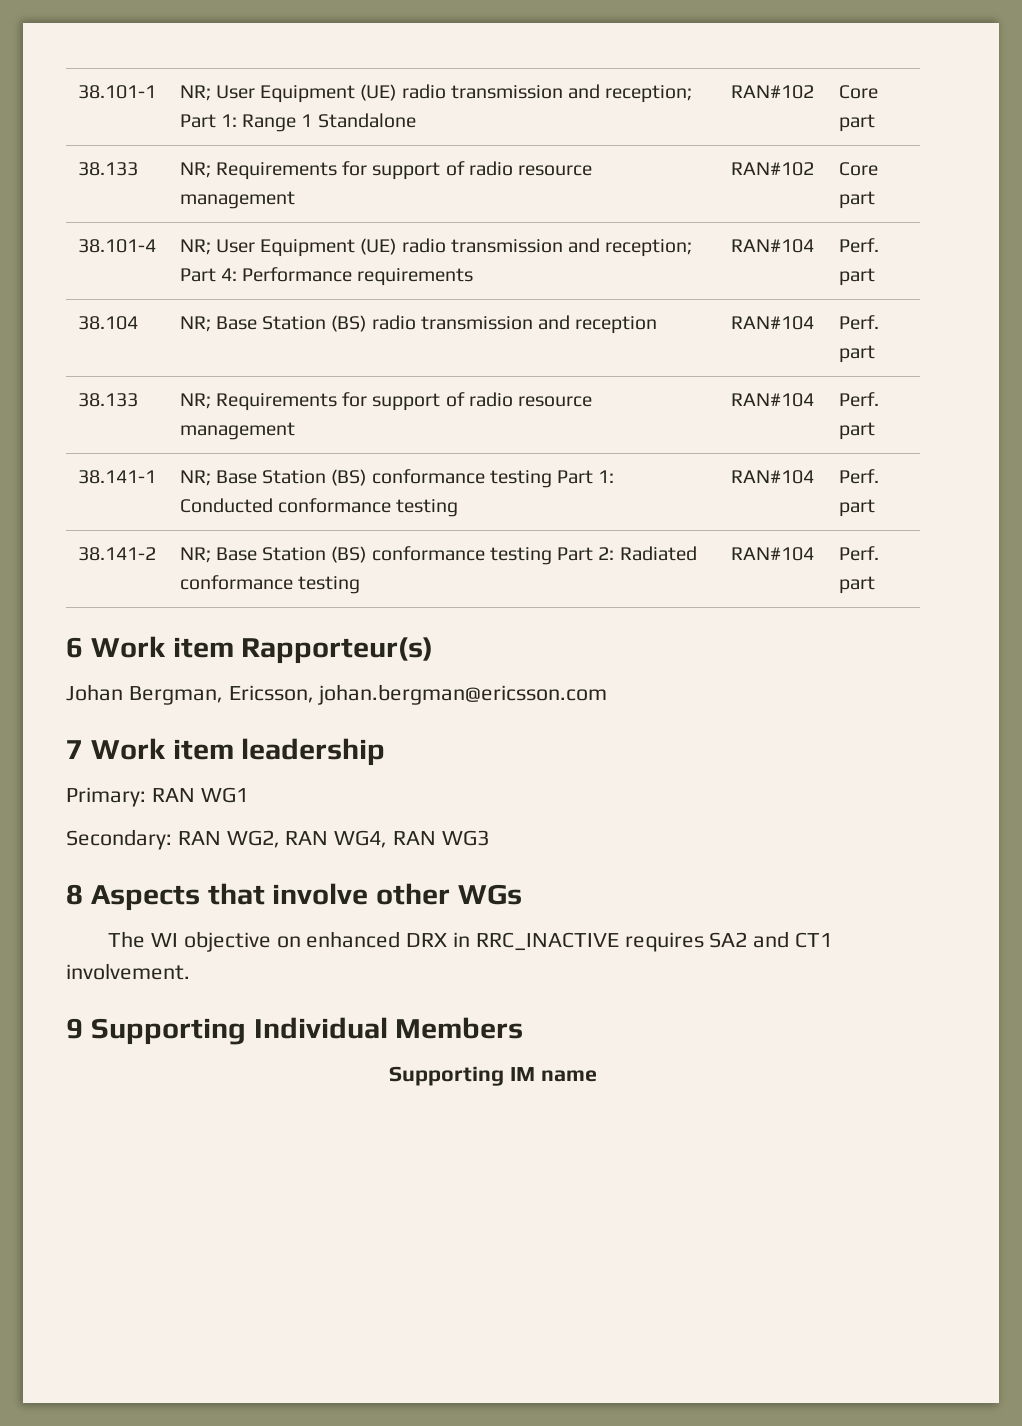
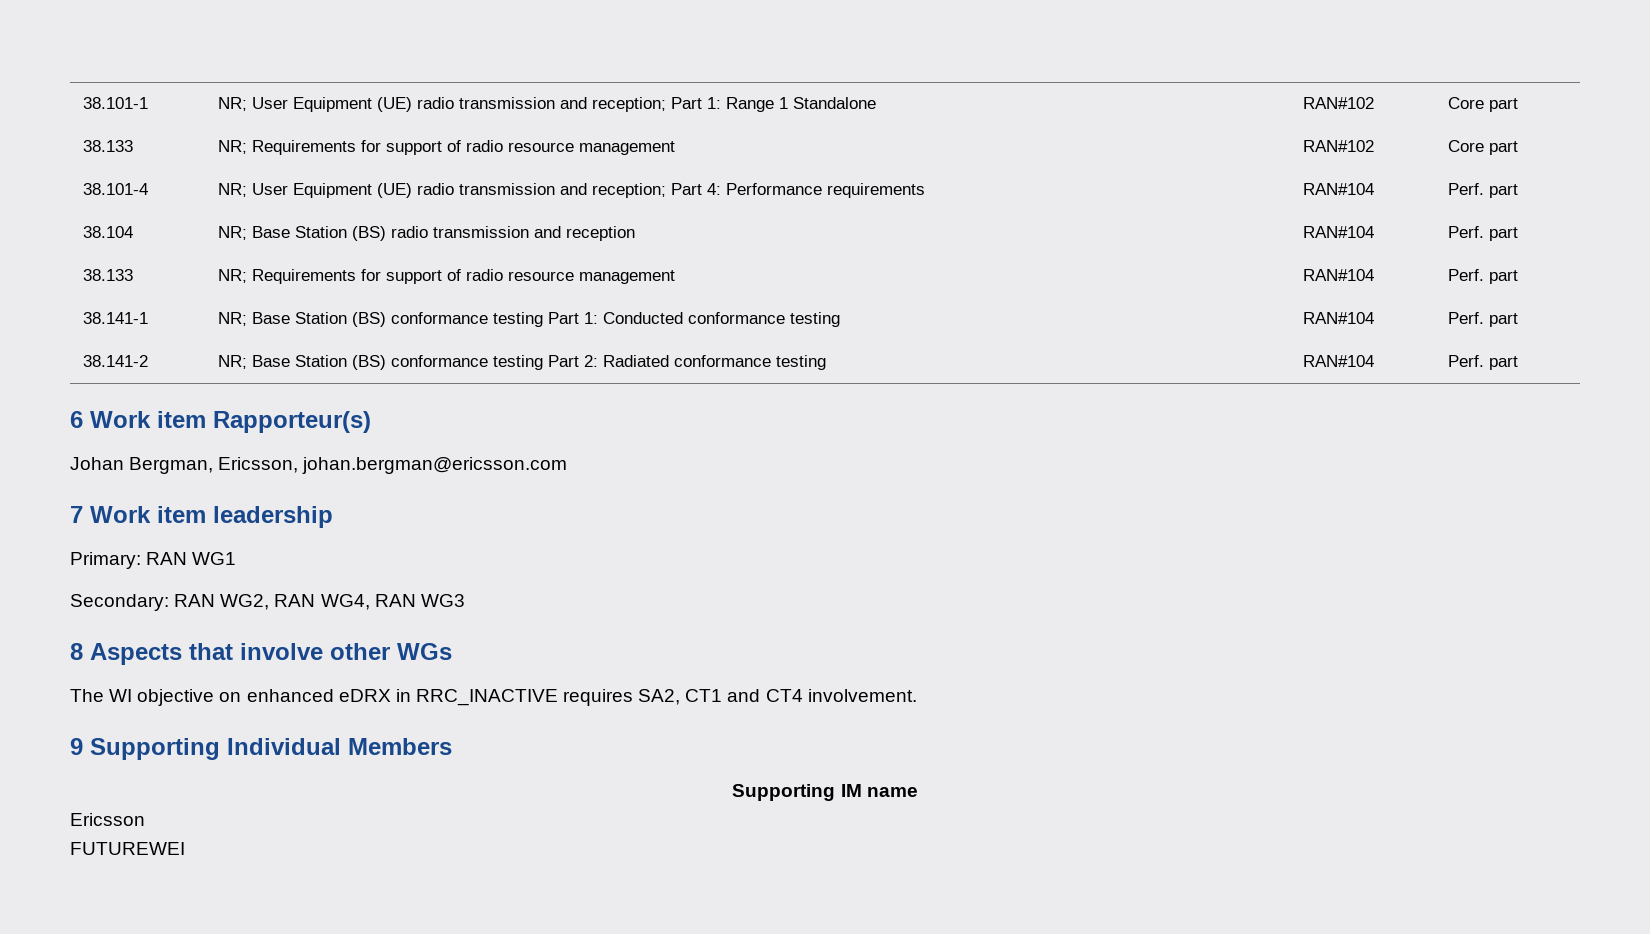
[406,933,448,947] DRX -> [338,689,391,702] eDRX
[709,931,832,948] SA2 and CT1 -> [638,689,803,705] SA2, CT1 and CT4
(597, 1076) none -> [70,813,145,826] [70,842,185,855] // Ericsson // FUTUREWEI

